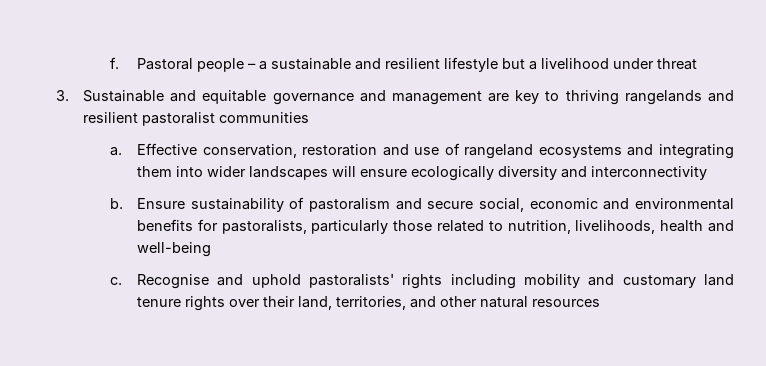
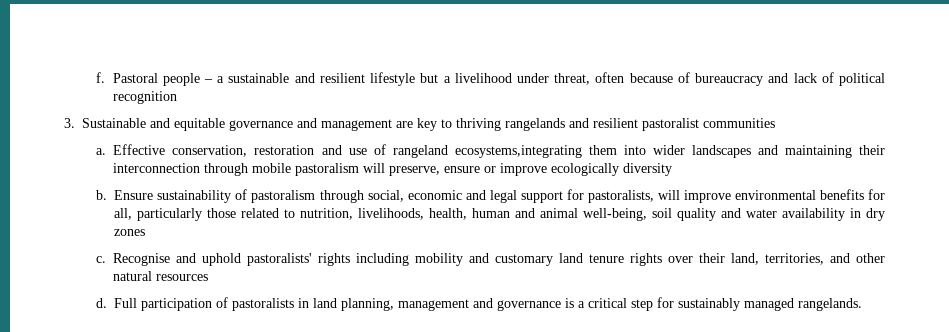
[657,58,698,70] threat -> [554,72,886,86] [112,91,177,104] threat, often because of bureaucracy and lack of political recognition
[538,144,735,159] ecosystems and integrating -> [454,145,582,158] ecosystems,integrating
[332,166,408,177] will ensure -> [757,145,886,158] [113,163,548,176] and maintaining their interconnection through mobile pastoralism will preserve, ensure or improve
[561,166,708,180] and interconnectivity -> (673, 169) none
[395,198,474,210] and secure -> [319,190,364,203] through
(630, 204) none -> [489,189,731,203] legal support for pastoralists, will improve
[221,220,307,234] pastoralists, -> [114,208,133,220] all,
[660,220,735,232] [137,242,212,257] health and well-being -> [429,208,886,221] [114,229,146,236] health, human and animal well-being, soil quality and water availability in dry zones
(601, 303) none -> [96,297,863,311] // d. Full participation of pastoralists in land planning, management and governance is a critical step for sustainably managed rangelands.

